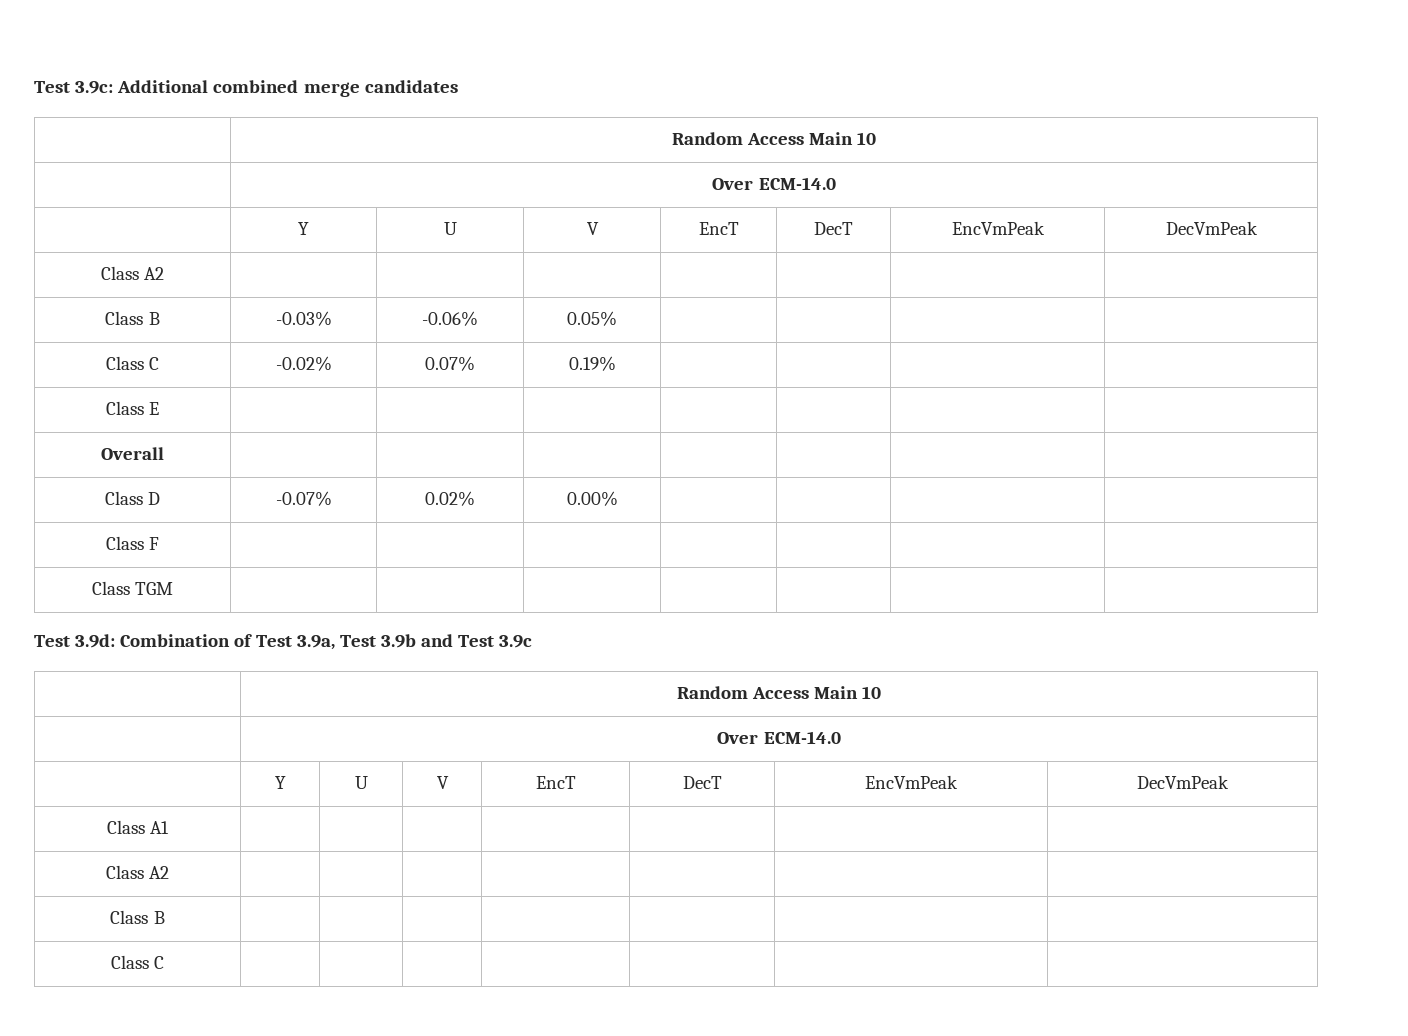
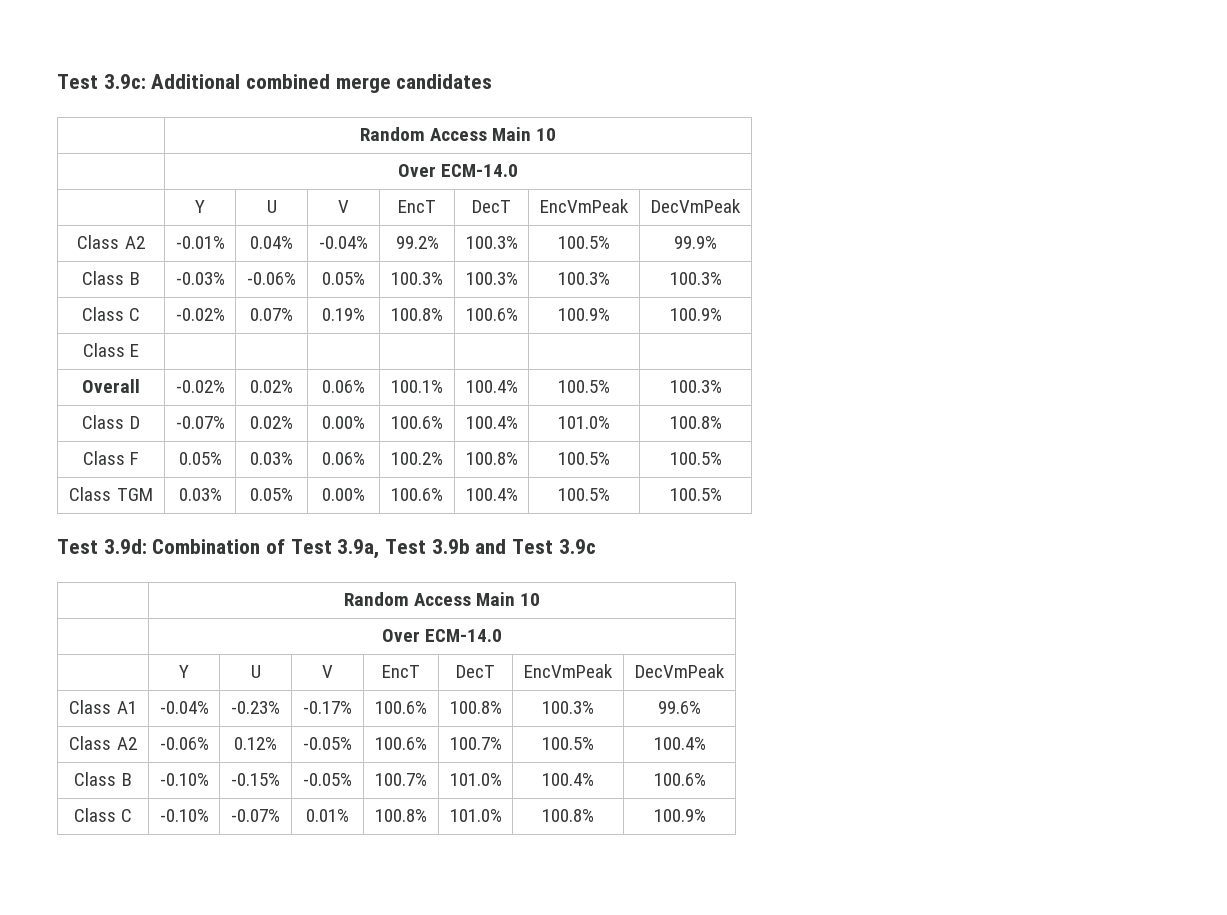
(165, 273) | | | | | | -> [175,236,225,249] [250,236,293,249] [319,236,368,249] [395,236,439,249] [465,236,518,249] [558,236,610,249] [674,236,717,249] -0.01% | 0.04% | -0.04% | 99.2% | 100.3% | 100.5% | 99.9%
(617, 318) | | | -> [391,272,443,285] [465,272,518,285] [558,272,610,285] [669,272,722,285] 100.3% | 100.3% | 100.3% | 100.3%
(616, 363) | | | -> [391,308,443,321] [465,308,518,321] [558,308,610,321] [669,308,722,321] 100.8% | 100.6% | 100.9% | 100.9%
(164, 453) | | | | | | -> [175,380,225,393] [250,380,293,393] [322,380,365,393] [391,380,443,393] [465,380,518,393] [558,380,610,393] [669,380,722,393] -0.02% | 0.02% | 0.06% | 100.1% | 100.4% | 100.5% | 100.3%
[105,536,160,550] [91,581,174,595] | | | // Class F | | | | | | | // Class TGM | | | | | | | -> [391,416,443,429] [465,416,518,429] [558,416,610,429] [669,416,722,429] [82,451,140,465] [178,452,222,465] [250,452,293,465] [322,452,365,465] [391,452,443,465] [465,452,518,465] [558,452,610,465] [669,452,722,465] [69,487,153,501] [178,488,222,501] [250,488,293,501] [322,488,365,501] [391,488,443,501] [465,488,518,501] [558,488,610,501] [669,488,722,501] 100.6% | 100.4% | 101.0% | 100.8% // Class F | 0.05% | 0.03% | 0.06% | 100.2% | 100.8% | 100.5% | 100.5% // Class TGM | 0.03% | 0.05% | 0.00% | 100.6% | 100.4% | 100.5% | 100.5%
[105,865,170,879] [110,910,165,924] [110,955,165,969] | | | | | | // Class A2 | | | | | | | // Class B | | | | | | | // Class C | | | | | | | -> [159,701,209,714] [231,701,280,714] [303,701,352,714] [375,701,427,714] [449,701,502,714] [542,701,594,714] [658,701,701,714] [69,736,137,750] [159,737,209,750] [234,737,277,750] [303,737,352,750] [375,737,427,750] [449,737,502,750] [542,737,594,750] [653,737,706,750] [74,772,132,786] [159,773,209,786] [231,773,280,786] [303,773,352,786] [375,773,427,786] [449,773,502,786] [542,773,594,786] [653,773,706,786] [73,808,133,822] [159,809,209,822] [231,809,280,822] [306,809,349,822] [375,809,427,822] [449,809,502,822] [542,809,594,822] [653,809,706,822] -0.04% | -0.23% | -0.17% | 100.6% | 100.8% | 100.3% | 99.6% // Class A2 | -0.06% | 0.12% | -0.05% | 100.6% | 100.7% | 100.5% | 100.4% // Class B | -0.10% | -0.15% | -0.05% | 100.7% | 101.0% | 100.4% | 100.6% // Class C | -0.10% | -0.07% | 0.01% | 100.8% | 101.0% | 100.8% | 100.9%

